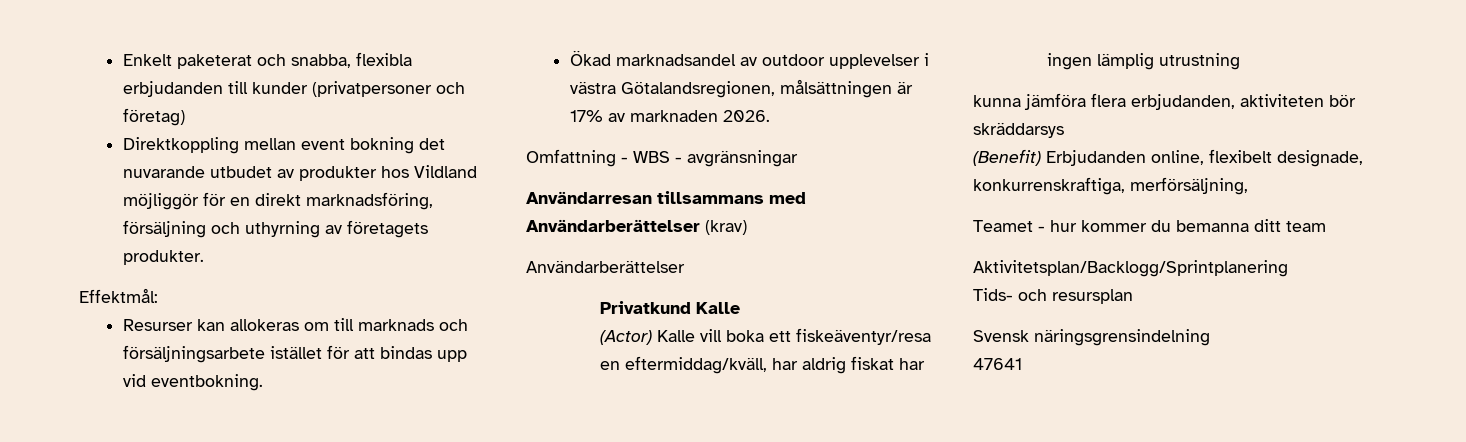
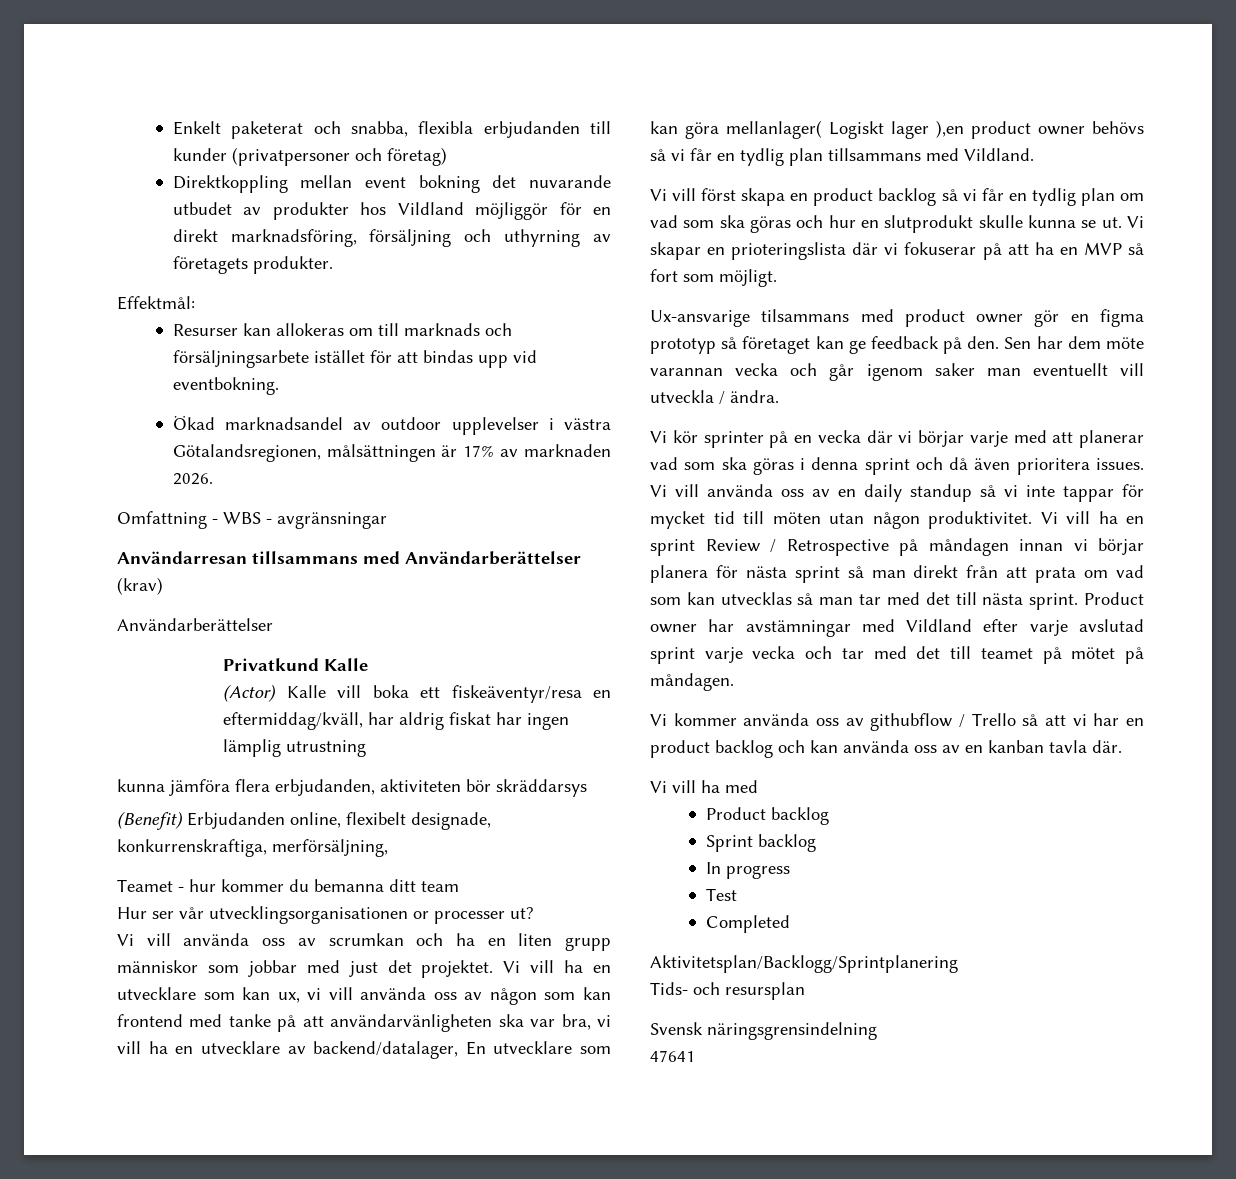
(1326, 226) none -> [117,906,534,924] [117,933,611,951] [117,960,611,978] [117,987,611,1005] [117,1014,612,1032] [117,1041,611,1059] [650,120,1144,139] [650,148,1034,166] [650,188,1144,206] [650,215,1144,233] [650,242,1144,260] [650,269,777,287] [650,309,1144,327] [650,336,1144,354] [650,363,1144,381] [650,390,779,405] [650,430,1144,448] [650,457,1144,475] [650,484,1144,502] [650,511,1144,529] [650,538,1144,556] [650,565,1144,583] [650,592,1144,610] [650,619,1144,637] [650,646,1144,664] [650,673,734,691] [650,713,1144,731] [650,740,1122,758] [650,780,758,793] [705,807,829,825] [705,834,816,852] [705,862,790,879] [705,888,737,901] [705,915,790,933] // Hur ser vår utvecklingsorganisationen or processer ut? // Vi vill använda oss av scrumkan och ha en liten grupp människor som jobbar med just det projektet. Vi vill ha en utvecklare som kan ux, vi vill använda oss av någon som kan frontend med tanke på att användarvänligheten ska var bra, vi vill ha en utvecklare av backend/datalager, En utvecklare som kan göra mellanlager( Logiskt lager ),en product owner behövs så vi får en tydlig plan tillsammans med Vildland. // Vi vill först skapa en product backlog så vi får en tydlig plan om vad som ska göras och hur en slutprodukt skulle kunna se ut. Vi skapar en prioteringslista där vi fokuserar på att ha en MVP så fort som möjligt. // Ux-ansvarige tilsammans med product owner gör en figma prototyp så företaget kan ge feedback på den. Sen har dem möte varannan vecka och går igenom saker man eventuellt vill utveckla / ändra. // Vi kör sprinter på en vecka där vi börjar varje med att planerar vad som ska göras i denna sprint och då även prioritera issues. Vi vill använda oss av en daily standup så vi inte tappar för mycket tid till möten utan någon produktivitet. Vi vill ha en sprint Review / Retrospective på måndagen innan vi börjar planera för nästa sprint så man direkt från att prata om vad som kan utvecklas så man tar med det till nästa sprint. Product owner har avstämningar med Vildland efter varje avslutad sprint varje vecka och tar med det till teamet på mötet på måndagen. // Vi kommer använda oss av githubflow / Trello så att vi har en product backlog och kan använda oss av en kanban tavla där. // Vi vill ha med // Product backlog // Sprint backlog // In progress // Test // Completed

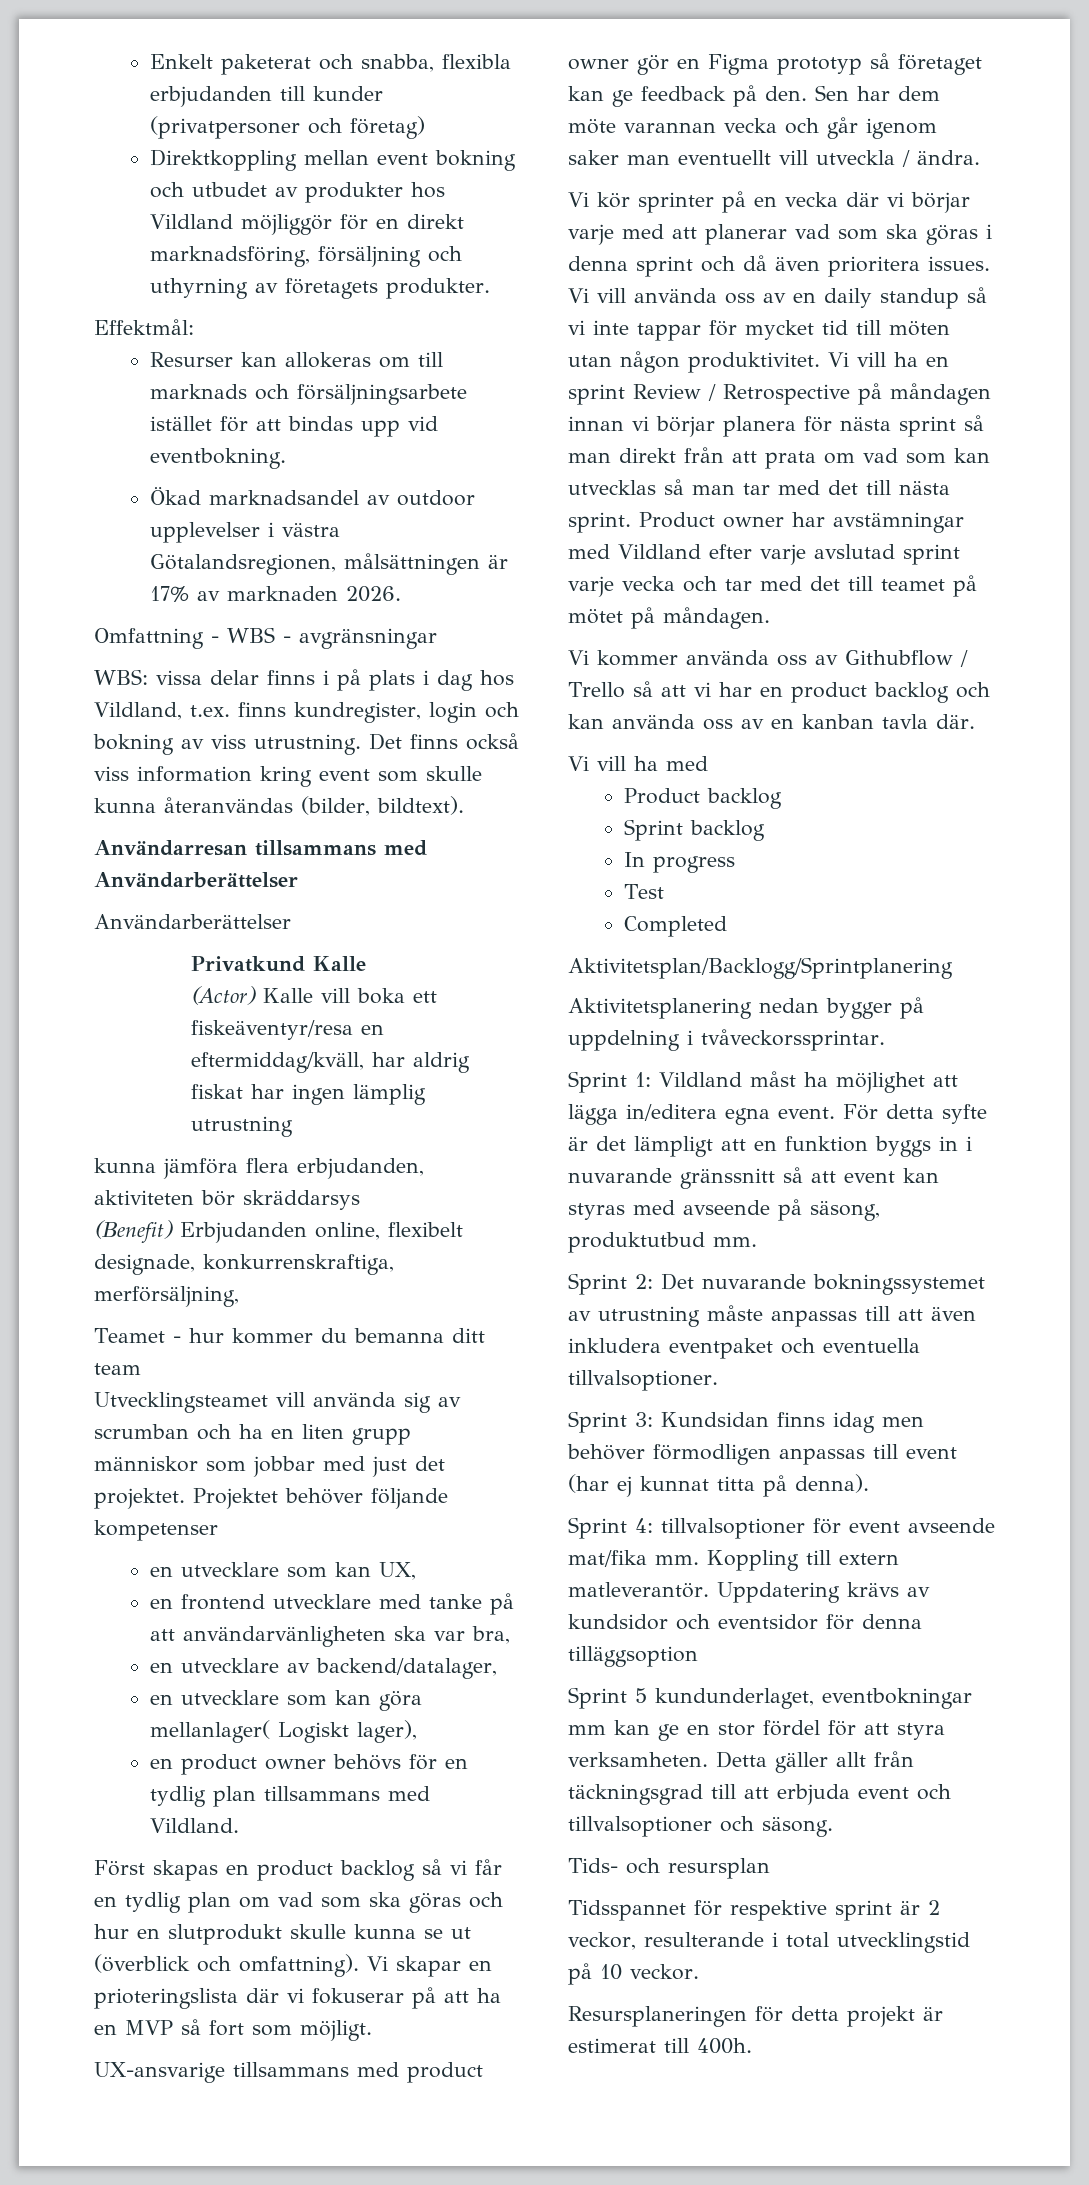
[492,175,611,188] det nuvarande -> [150,182,185,198] och
(387, 520) none -> [94,669,514,691] [94,702,519,723] [93,733,519,755] [94,766,482,787] [94,796,464,816] // WBS: vissa delar finns i på plats i dag hos Vildland, t.ex. finns kundregister, login och bokning av viss utrustning. Det finns också viss information kring event som skulle kunna återanvändas (bilder, bildtext).
[117,577,163,595] (krav) -> (298, 880) none
[117,906,534,924] [117,933,404,946] Hur ser vår utvecklingsorganisationen or processer ut? // Vi vill använda oss av scrumkan -> [94,1392,461,1413] [94,1424,189,1439] Utvecklingsteamet vill använda sig av scrumban
[503,960,611,973] [117,987,611,1005] [117,1014,183,1027] Vi vill ha en utvecklare som kan ux, vi vill använda oss av någon som kan frontend -> [193,1488,448,1509] [94,1520,218,1541] [150,1562,417,1580] [150,1594,372,1610] Projektet behöver följande kompetenser // en utvecklare som kan UX, // en frontend utvecklare
[597,1015,612,1027] [117,1041,168,1054] vi vill ha -> (511, 1635) //
[465,1041,486,1055] En -> [150,1694,174,1705] // en
[891,120,964,139] lager ),en -> [357,1720,418,1743] [150,1758,174,1769] lager), // en
[650,148,712,161] så vi får -> [409,1754,438,1770] för
[650,188,786,206] Vi vill först skapa -> [94,1860,218,1881] Först skapas
[1101,217,1122,228] ut. -> [451,1927,471,1939] [94,1954,359,1977] ut (överblick och omfattning).
[650,309,850,327] Ux-ansvarige tilsammans -> [94,2062,349,2083] UX-ansvarige tillsammans
[1100,309,1144,327] figma -> [708,54,769,75] Figma
[870,713,953,731] githubflow -> [844,650,953,666] Githubflow
[650,982,805,1000] [650,1022,877,1040] [650,1050,695,1062] Tids- och resursplan // Svensk näringsgrensindelning // 47641 -> [568,997,924,1019] [568,1029,885,1051] [568,1071,958,1093] [568,1104,987,1125] [568,1136,972,1157] [568,1167,939,1189] [568,1199,880,1221] [568,1232,757,1253] [568,1273,985,1295] [568,1305,976,1327] [568,1338,920,1359] [568,1370,718,1391] [568,1411,924,1433] [567,1444,957,1465] [568,1474,869,1497] [568,1517,995,1539] [568,1550,899,1571] [568,1582,930,1603] [568,1614,922,1630] [568,1646,698,1667] [568,1687,972,1709] [568,1720,945,1741] [568,1751,914,1773] [568,1784,951,1805] [568,1816,833,1837] [568,1858,770,1879] [568,1900,940,1921] [568,1932,970,1953] [568,1963,699,1985] [568,2006,943,2027] [568,2038,752,2054] Aktivitetsplanering nedan bygger på uppdelning i tvåveckorssprintar. // Sprint 1: Vildland måst ha möjlighet att lägga in/editera egna event. För detta syfte är det lämpligt att en funktion byggs in i nuvarande gränssnitt så att event kan styras med avseende på säsong, produktutbud mm. // Sprint 2: Det nuvarande bokningssystemet av utrustning måste anpassas till att även inkludera eventpaket och eventuella tillvalsoptioner. // Sprint 3: Kundsidan finns idag men behöver förmodligen anpassas till event (har ej kunnat titta på denna). // Sprint 4: tillvalsoptioner för event avseende mat/fika mm. Koppling till extern matleverantör. Uppdatering krävs av kundsidor och eventsidor för denna tilläggsoption // Sprint 5 kundunderlaget, eventbokningar mm kan ge en stor fördel för att styra verksamheten. Detta gäller allt från täckningsgrad till att erbjuda event och tillvalsoptioner och säsong. // Tids- och resursplan // Tidsspannet för respektive sprint är 2 veckor, resulterande i total utvecklingstid på 10 veckor. // Resursplaneringen för detta projekt är estimerat till 400h.

